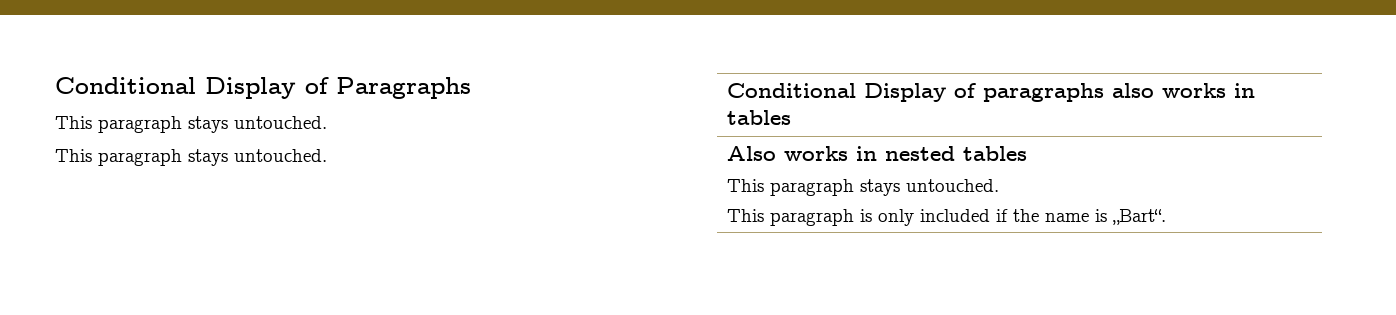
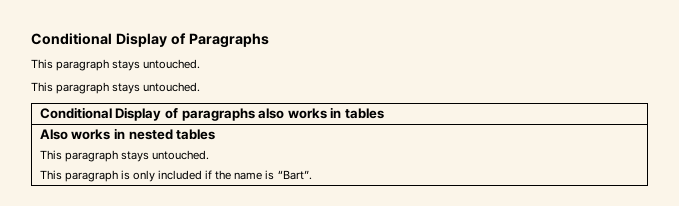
[1112,209,1166,225] „Bart“. -> [277,170,312,180] “Bart”.

